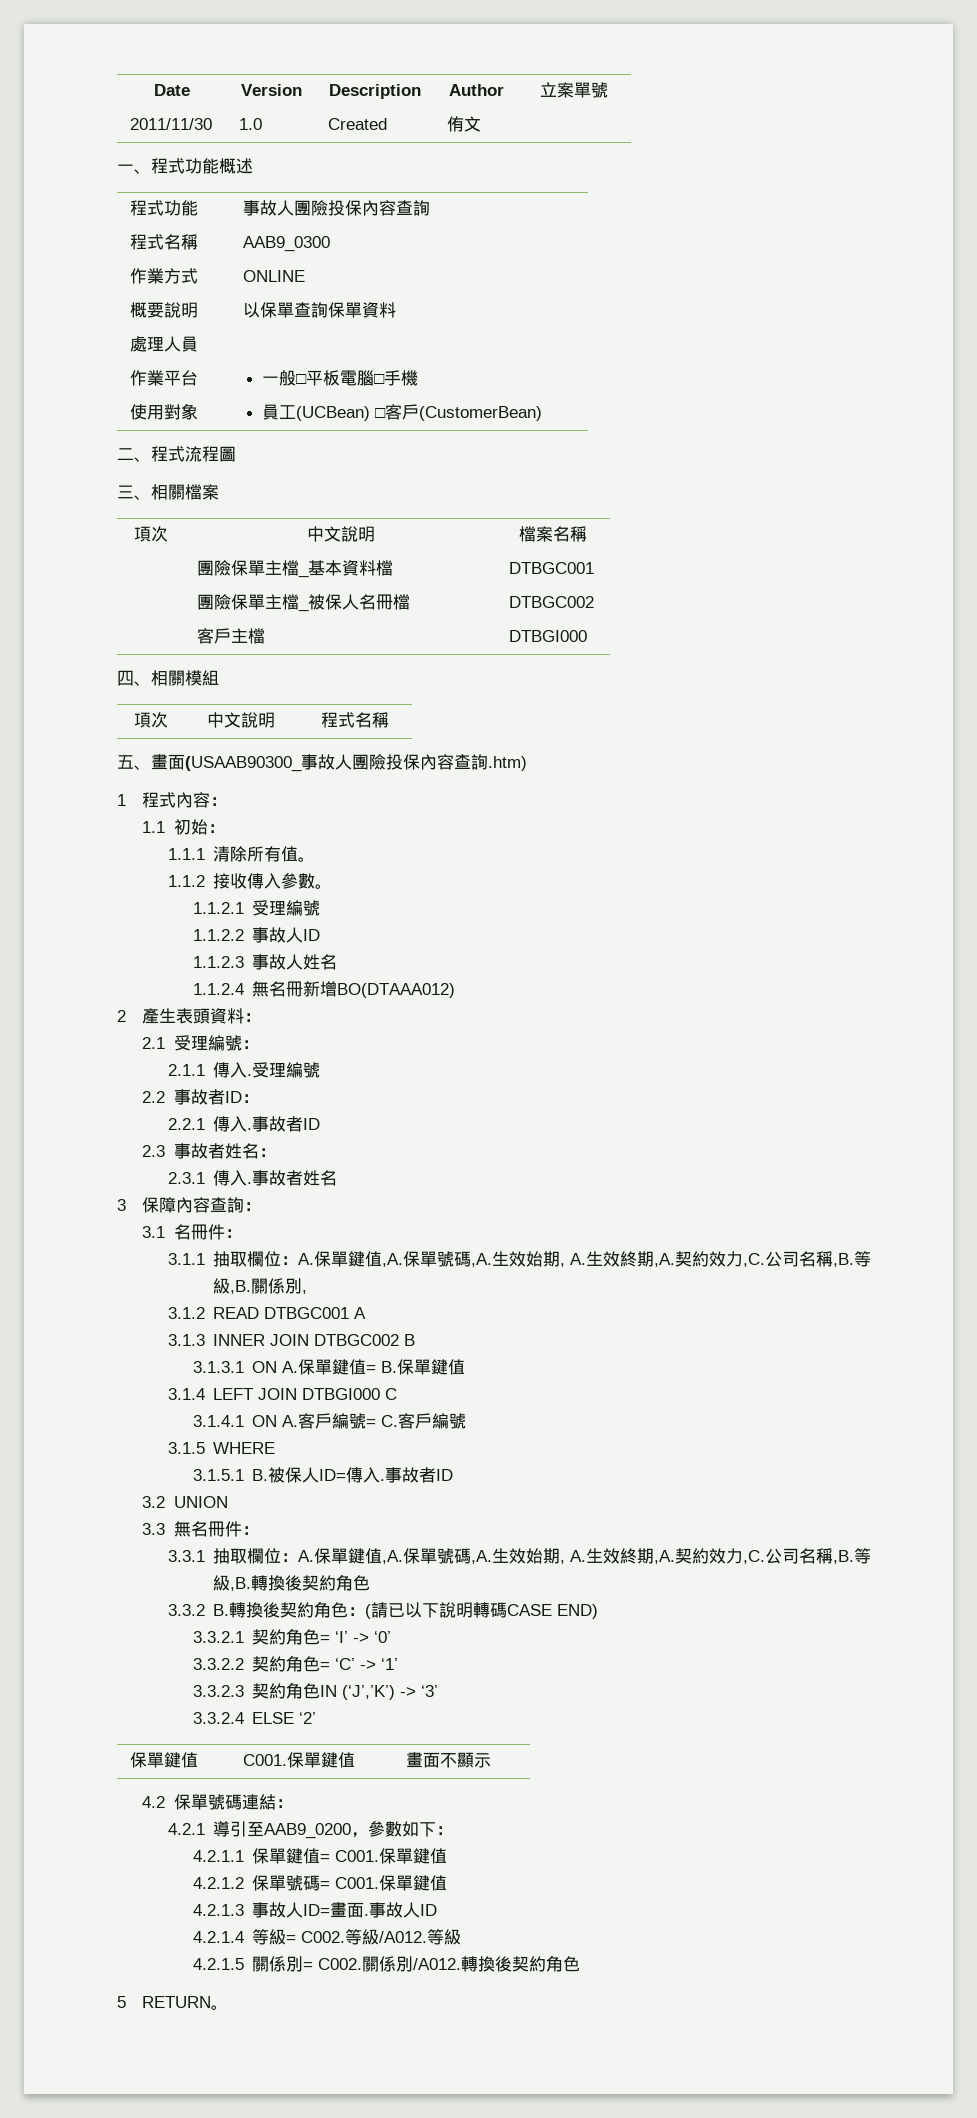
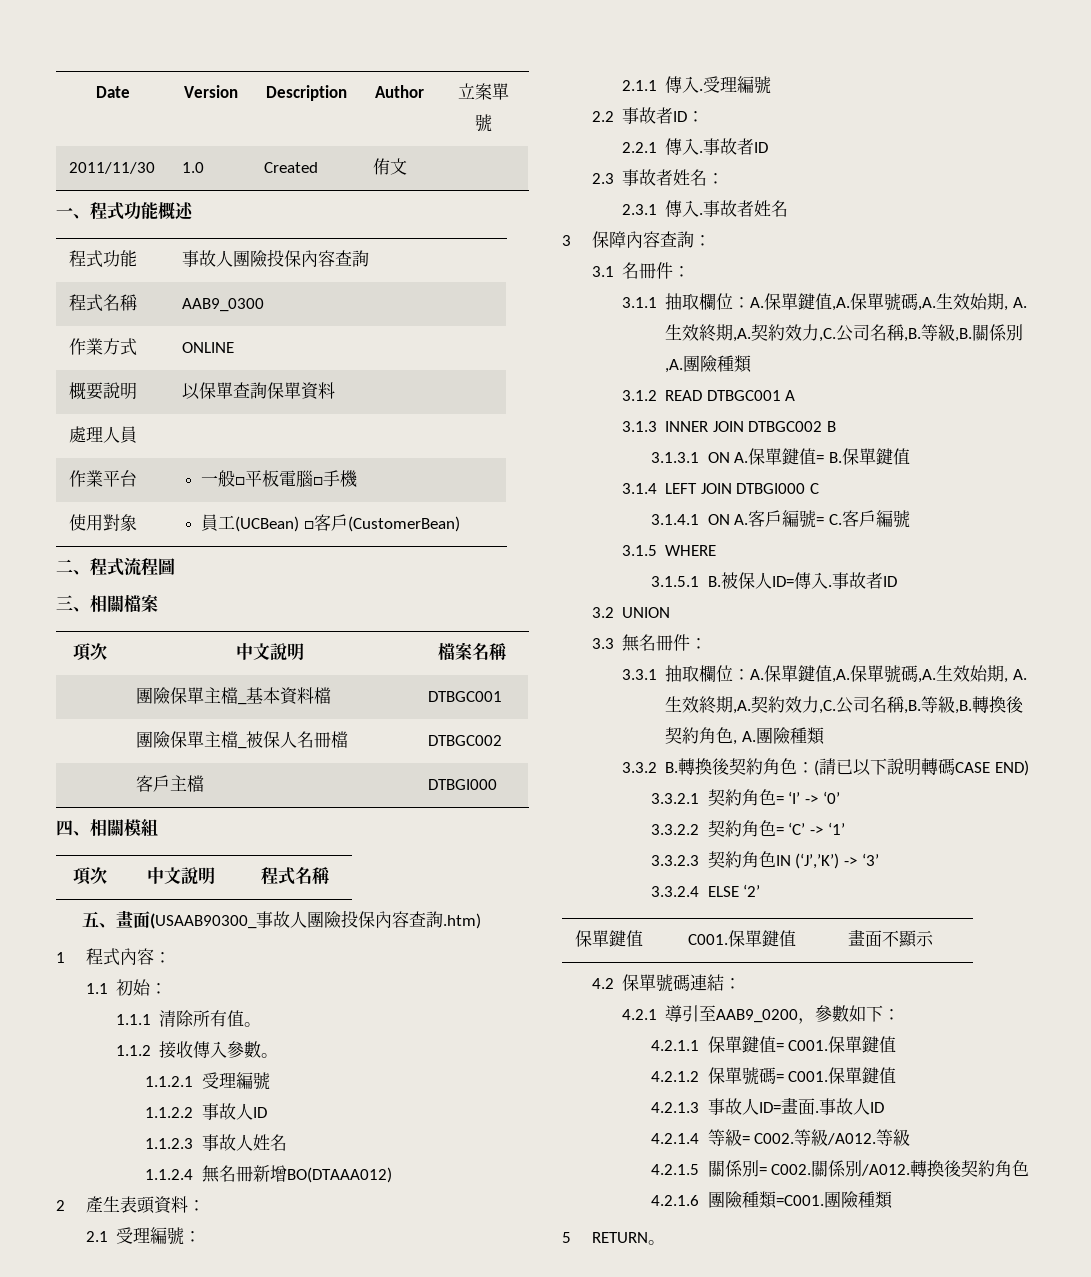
[302,1290,308,1294] , -> [665,355,753,373] ,A.團險種類
(371, 1583) none -> [733,727,825,745] , A.團險種類
(581, 1964) none -> [651,1191,893,1209] // 4.2.1.6團險種類=C001.團險種類

